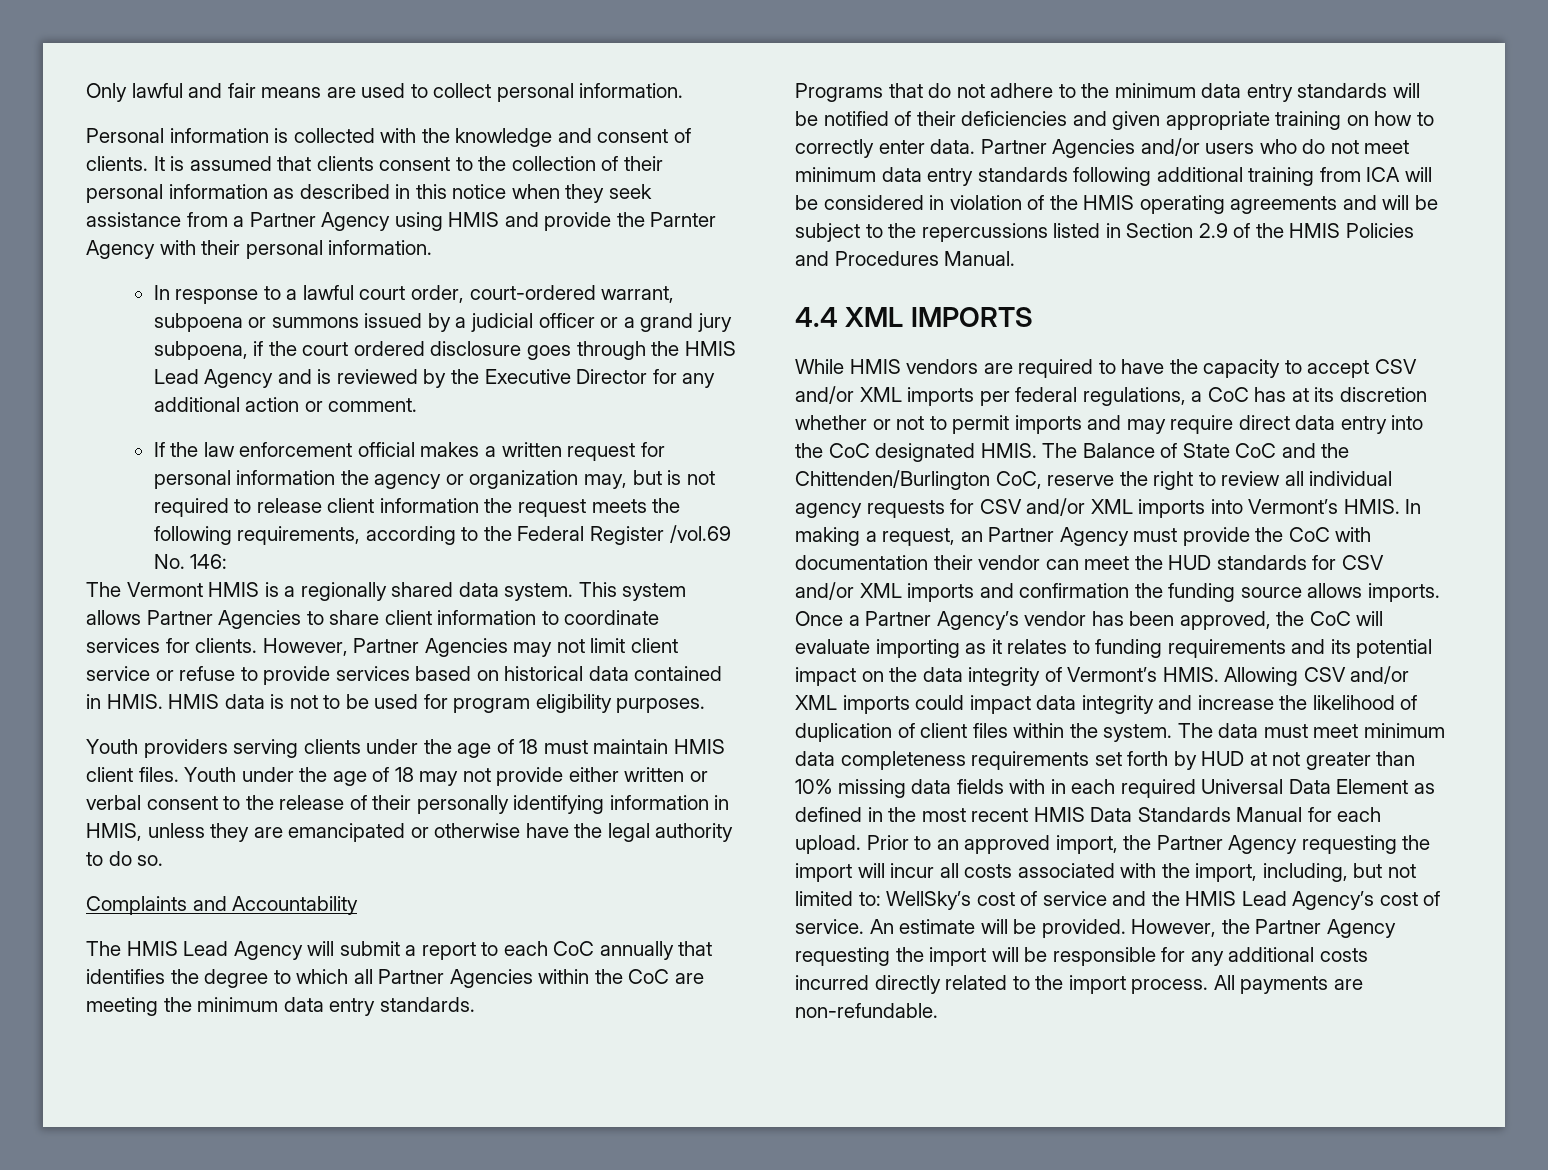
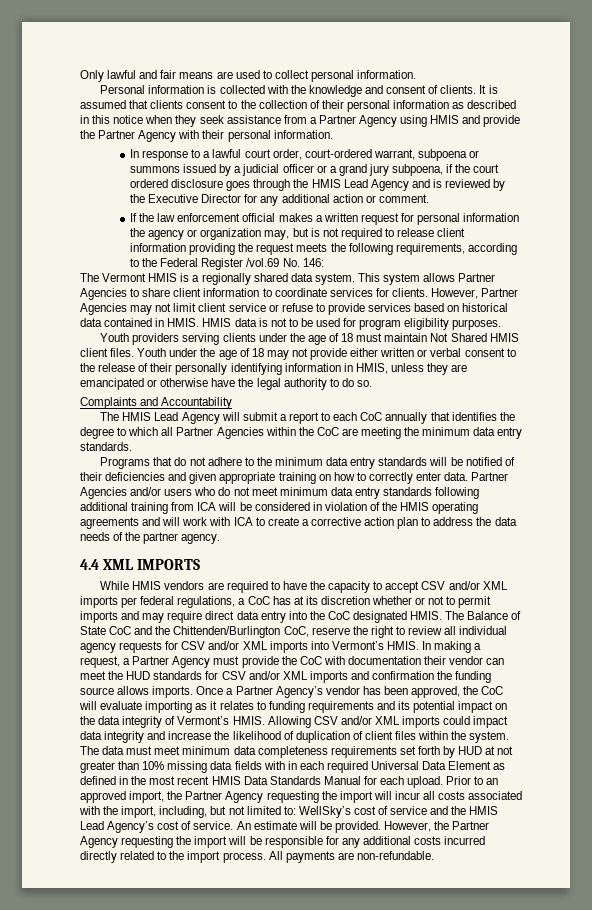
[650,212,717,227] Parnter -> [98,130,136,139] Partner
(479, 505) none -> [189,243,236,255] providing
(669, 746) none -> [430,333,487,342] Not Shared
[1414,195,1438,210] [795,223,1414,242] [795,251,1016,266] be subject to the repercussions listed in Section 2.9 of the HMIS Policies and Procedures Manual. -> [182,517,517,529] [80,532,221,544] work with ICA to create a corrective action plan to address the data needs of the partner agency.
[960,531,983,542] an -> [123,658,131,665] a

